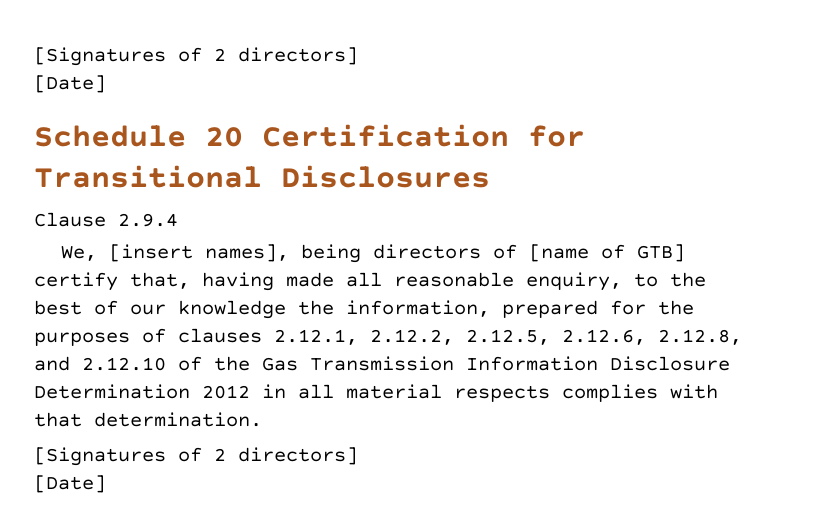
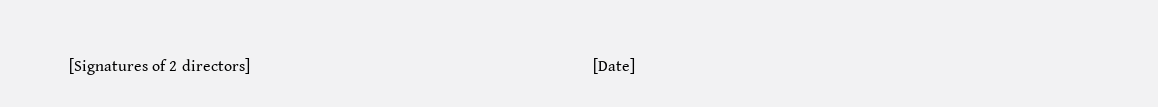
[34,47,358,66] [34,75,106,93] [34,124,585,147] [34,165,490,188] [34,212,178,227] [61,244,686,263] [34,272,706,291] [34,300,694,319] [34,328,742,346] [34,356,730,371] [34,384,718,402] [34,412,262,427] [34,447,358,466] [34,475,106,493] [Signatures of 2 directors] // [Date] // Schedule 20 Certification for Transitional Disclosures // Clause 2.9.4 // We, [insert names], being directors of [name of GTB] certify that, having made all reasonable enquiry, to the best of our knowledge the information, prepared for the purposes of clauses 2.12.1, 2.12.2, 2.12.5, 2.12.6, 2.12.8, and 2.12.10 of the Gas Transmission Information Disclosure Determination 2012 in all material respects complies with that determination. // [Signatures of 2 directors] // [Date] -> [69,58,250,75] [593,58,635,74] [Signatures of 2 directors] // [Date]

